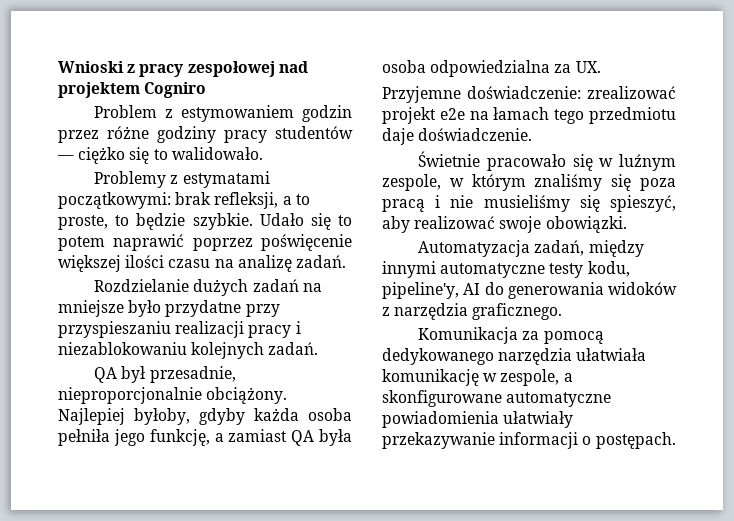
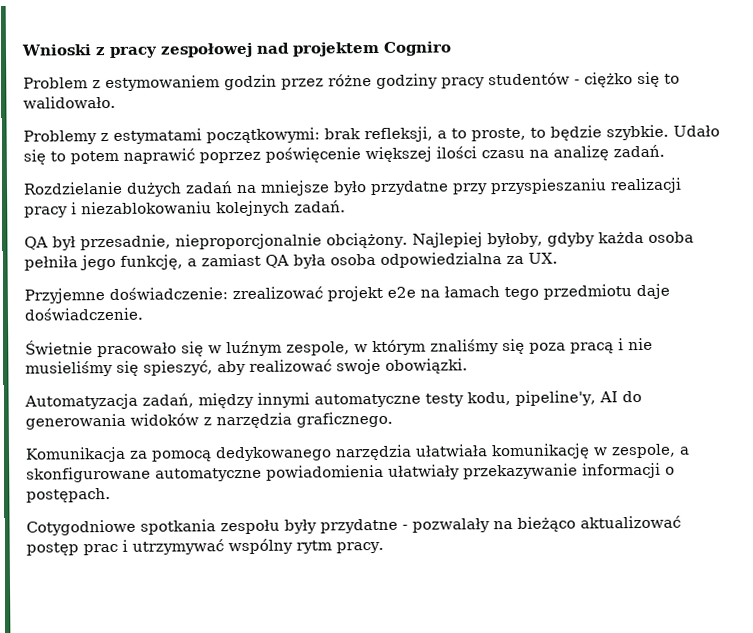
[57,155,74,160] — -> [574,79,580,85] -
(676, 440) none -> [26,515,681,536] [26,538,384,556] // Cotygodniowe spotkania zespołu były przydatne - pozwalały na bieżąco aktualizować postęp prac i utrzymywać wspólny rytm pracy.

